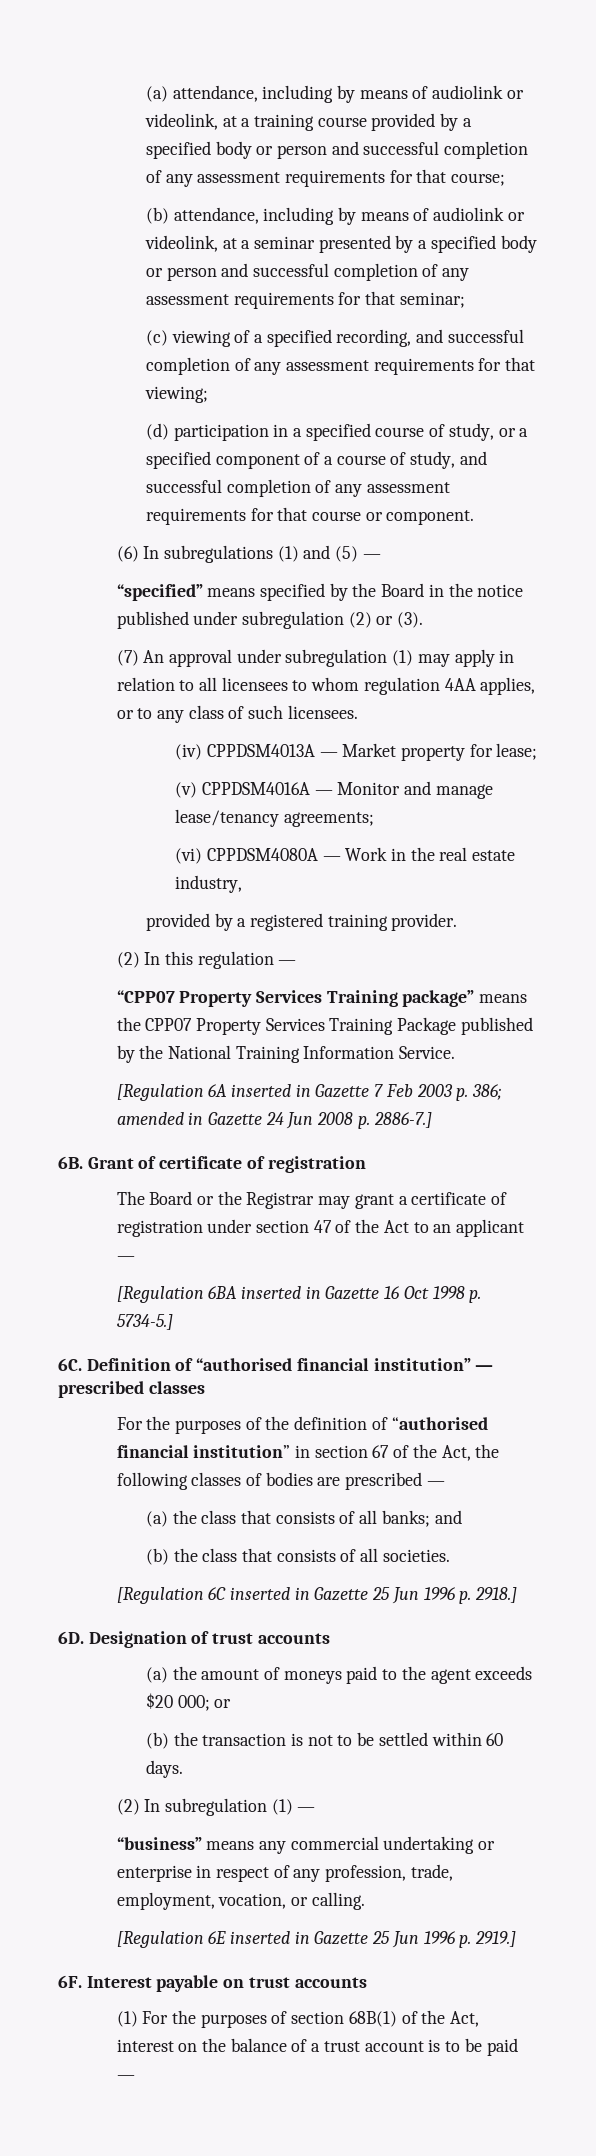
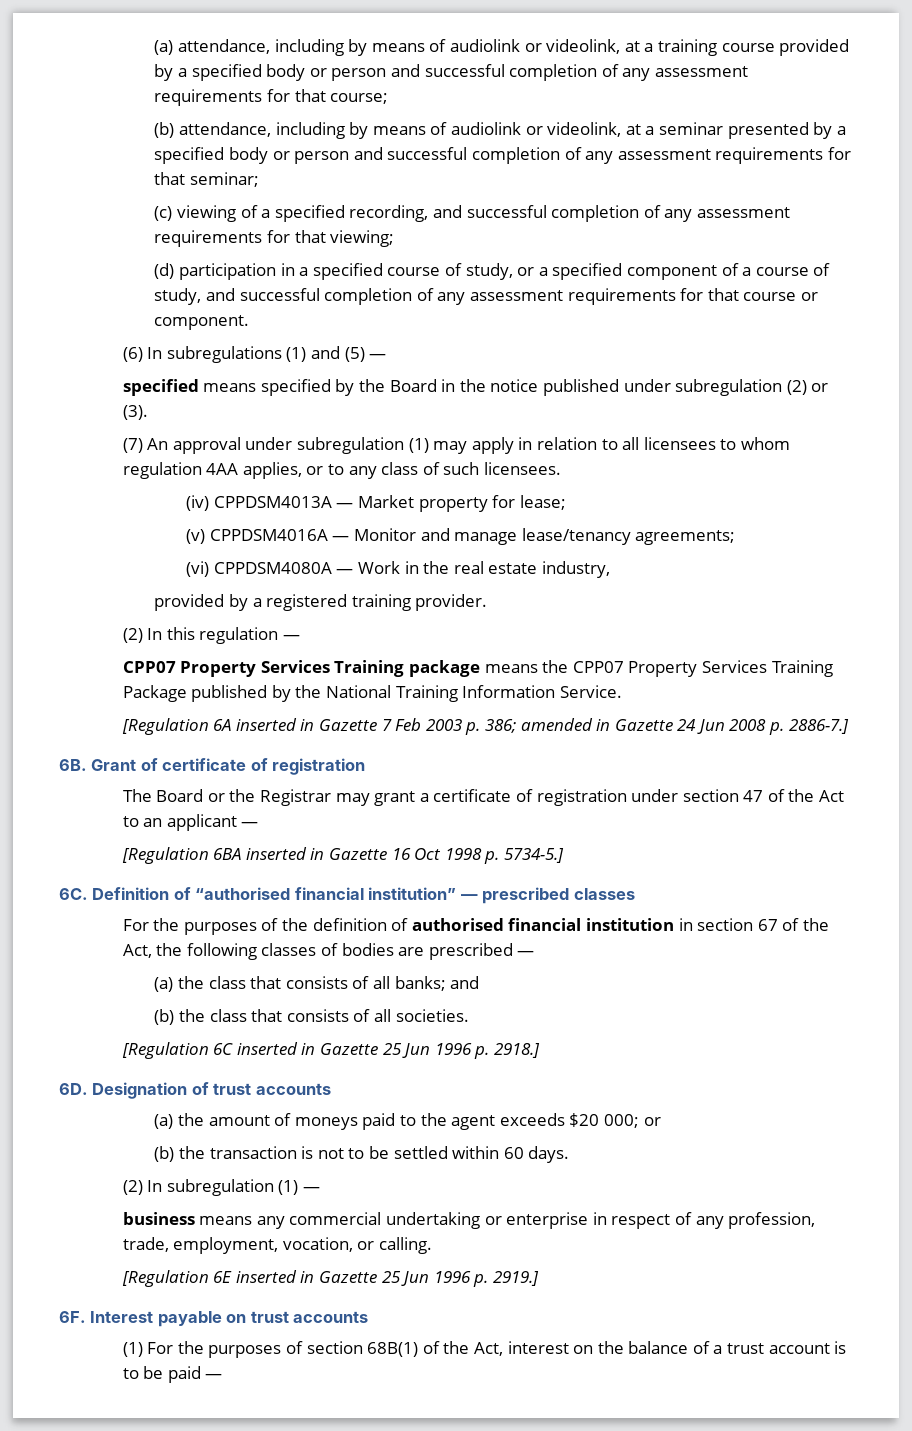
[116,584,203,601] “specified” -> [122,379,199,396] specified
[116,990,475,1007] “CPP07 Property Services Training package” -> [122,660,480,677] CPP07 Property Services Training package
[391,1417,488,1430] [116,1445,291,1458] “authorised financial institution” -> [411,918,674,931] authorised financial institution
[116,1837,202,1850] “business” -> [122,1212,195,1225] business

